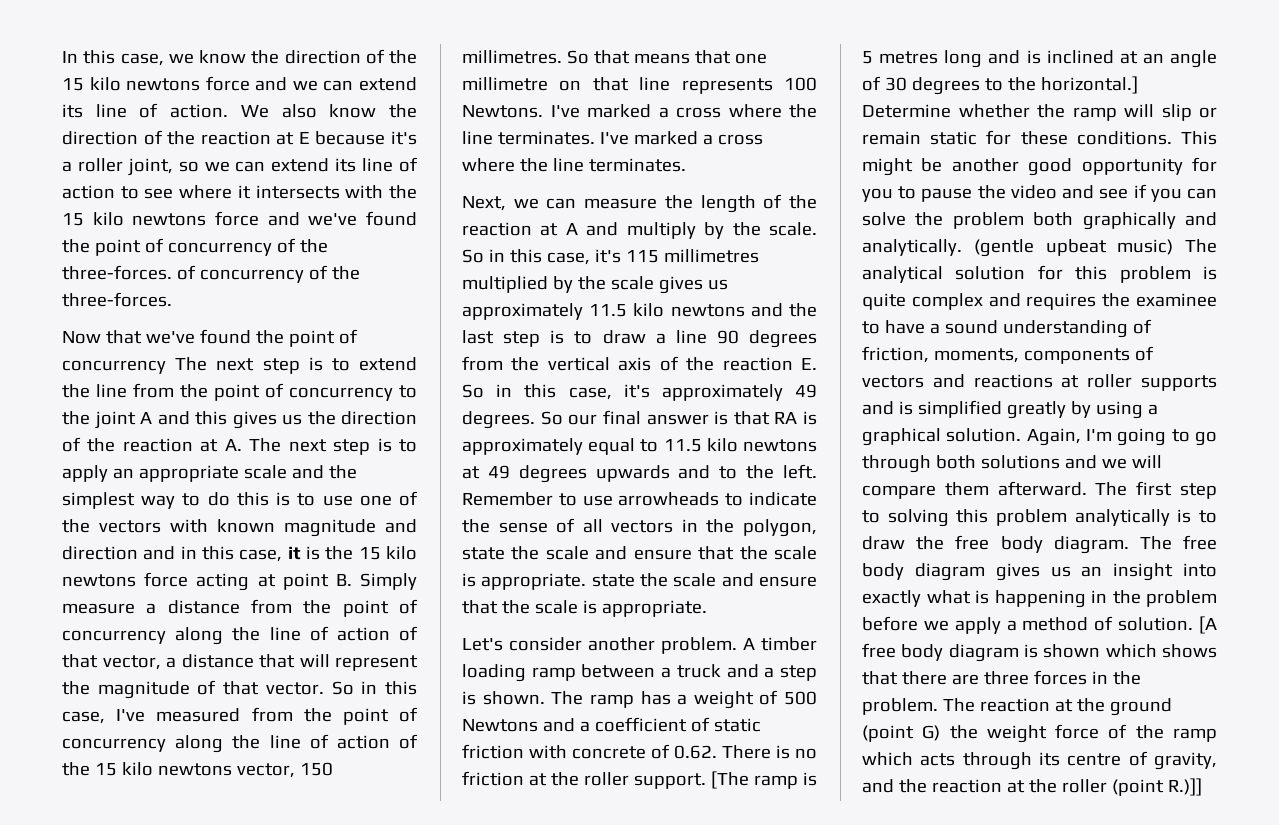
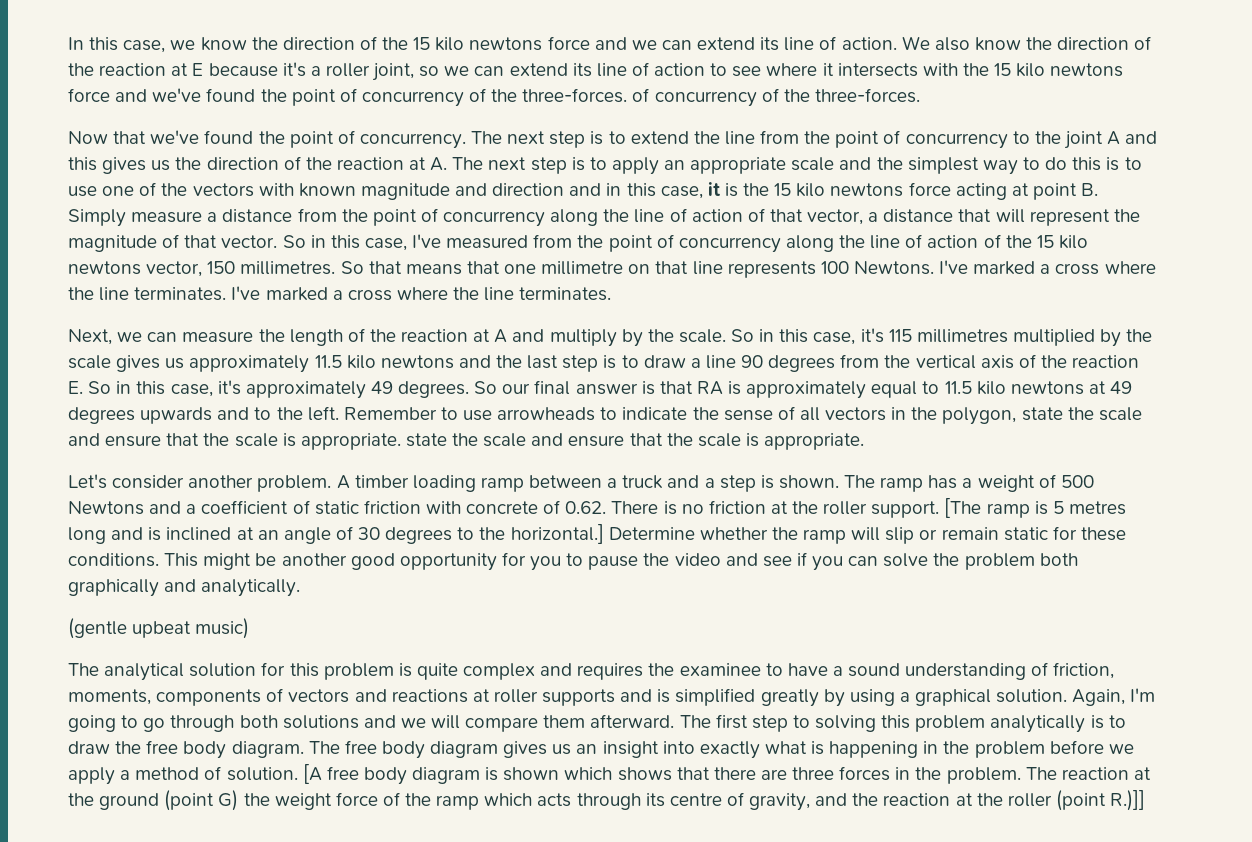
[62,360,166,374] concurrency -> [359,133,466,149] concurrency.
(962, 247) none -> (301, 588) //
(1174, 247) none -> (250, 628) //

